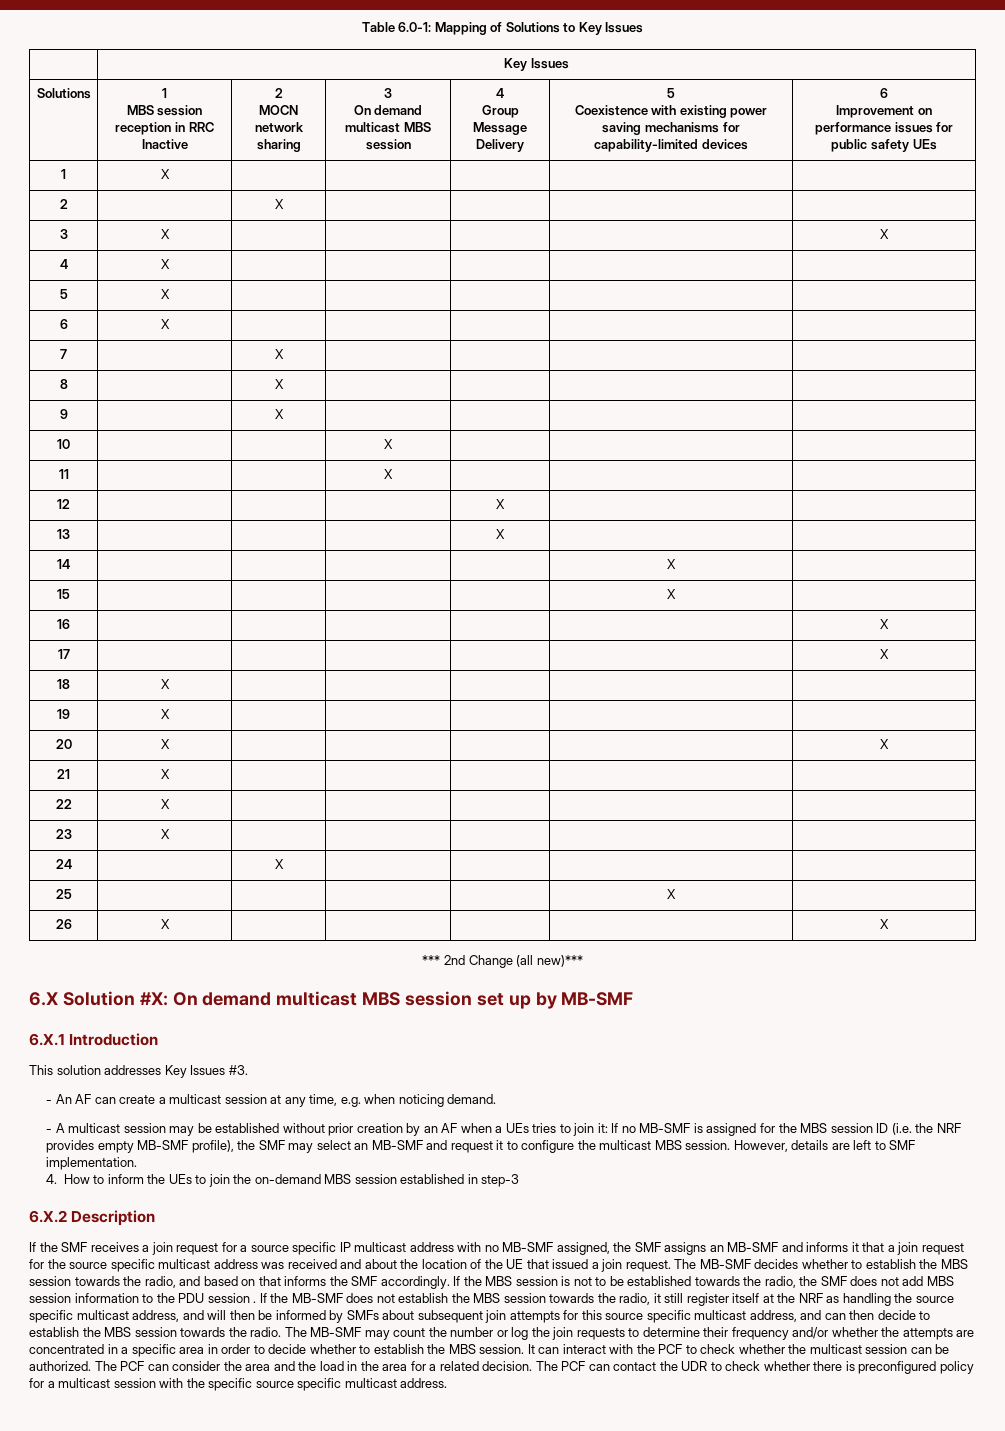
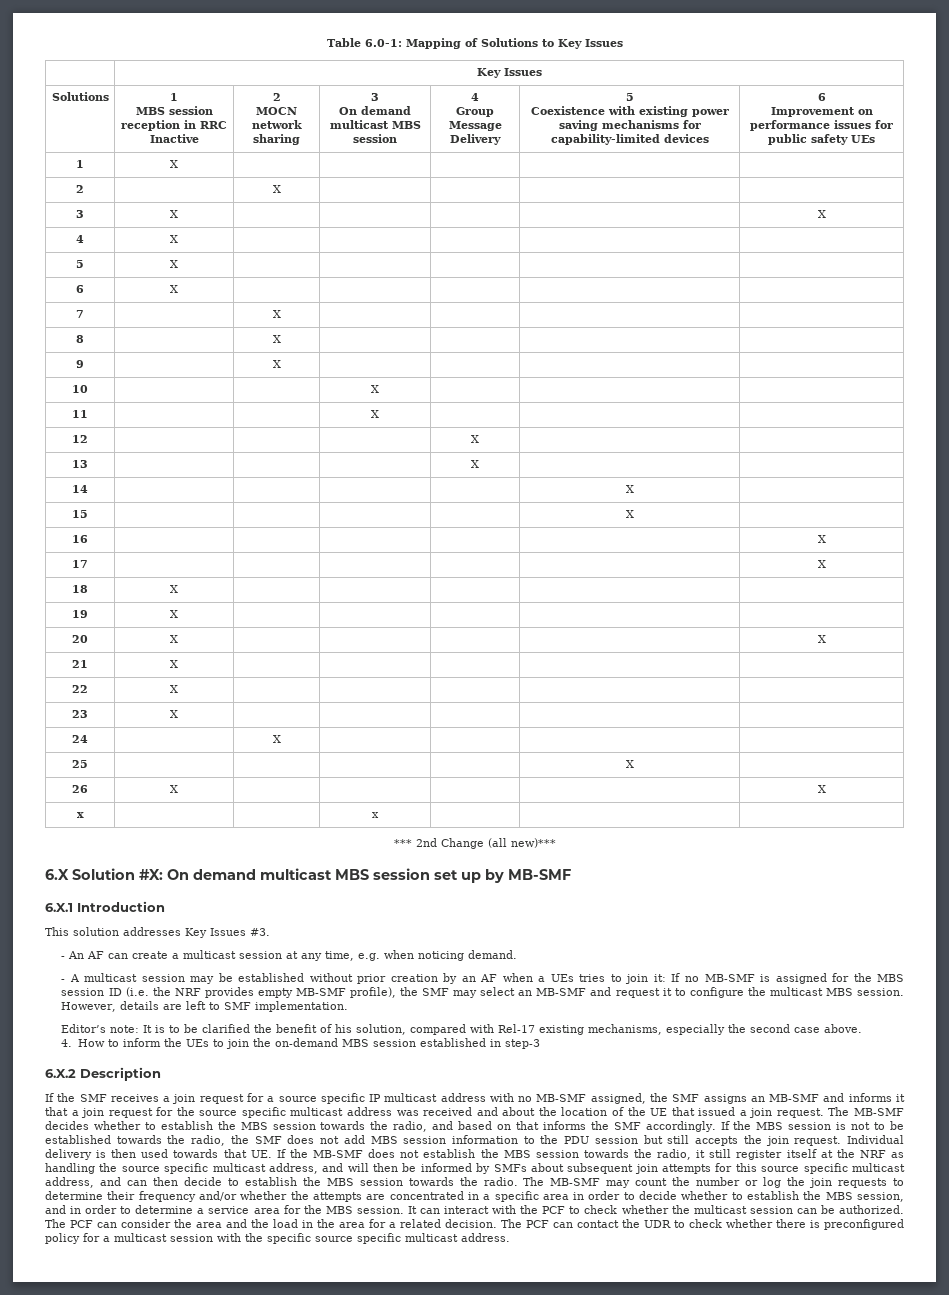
(889, 924) none -> [76,812,84,818] [372,812,379,818] // x | | | x | | |
(138, 1163) none -> [61,1024,863,1035] // Editor’s note: It is to be clarified the benefit of his solution, compared with Rel-17 existing mechanisms, especially the second case above.
[253,1301,257,1303] . -> [643,1135,905,1146] [45,1149,272,1160] but still accepts the join request. Individual delivery is then used towards that UE.
(476, 1349) none -> [857,1192,905,1202] [45,1205,353,1214] session, and in order to determine a service area for the MBS

